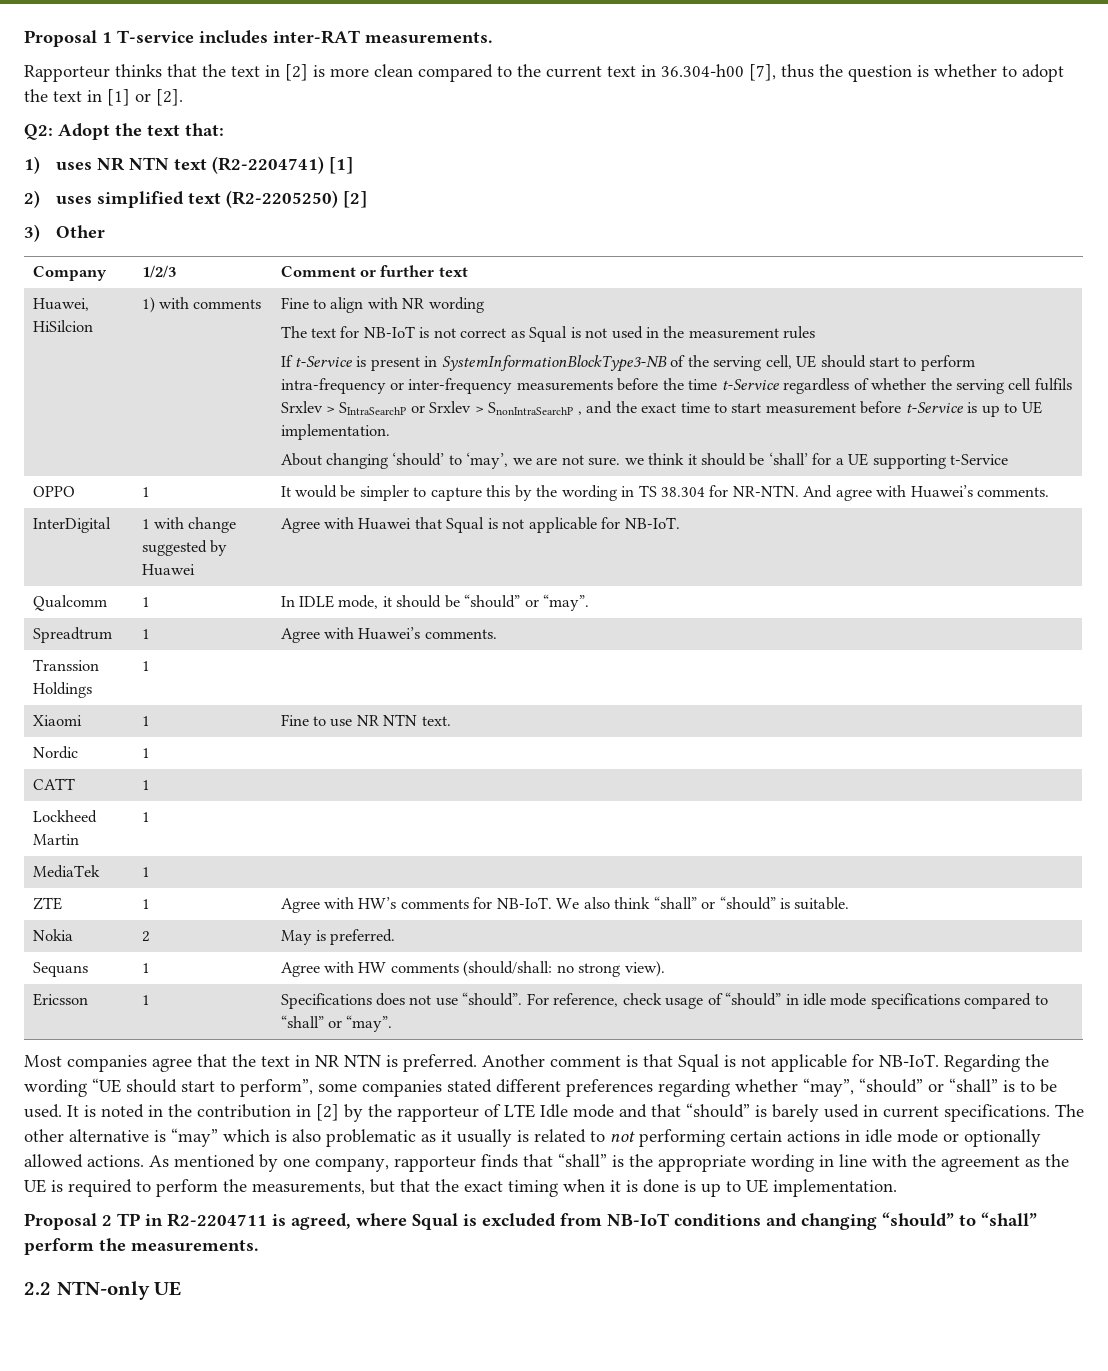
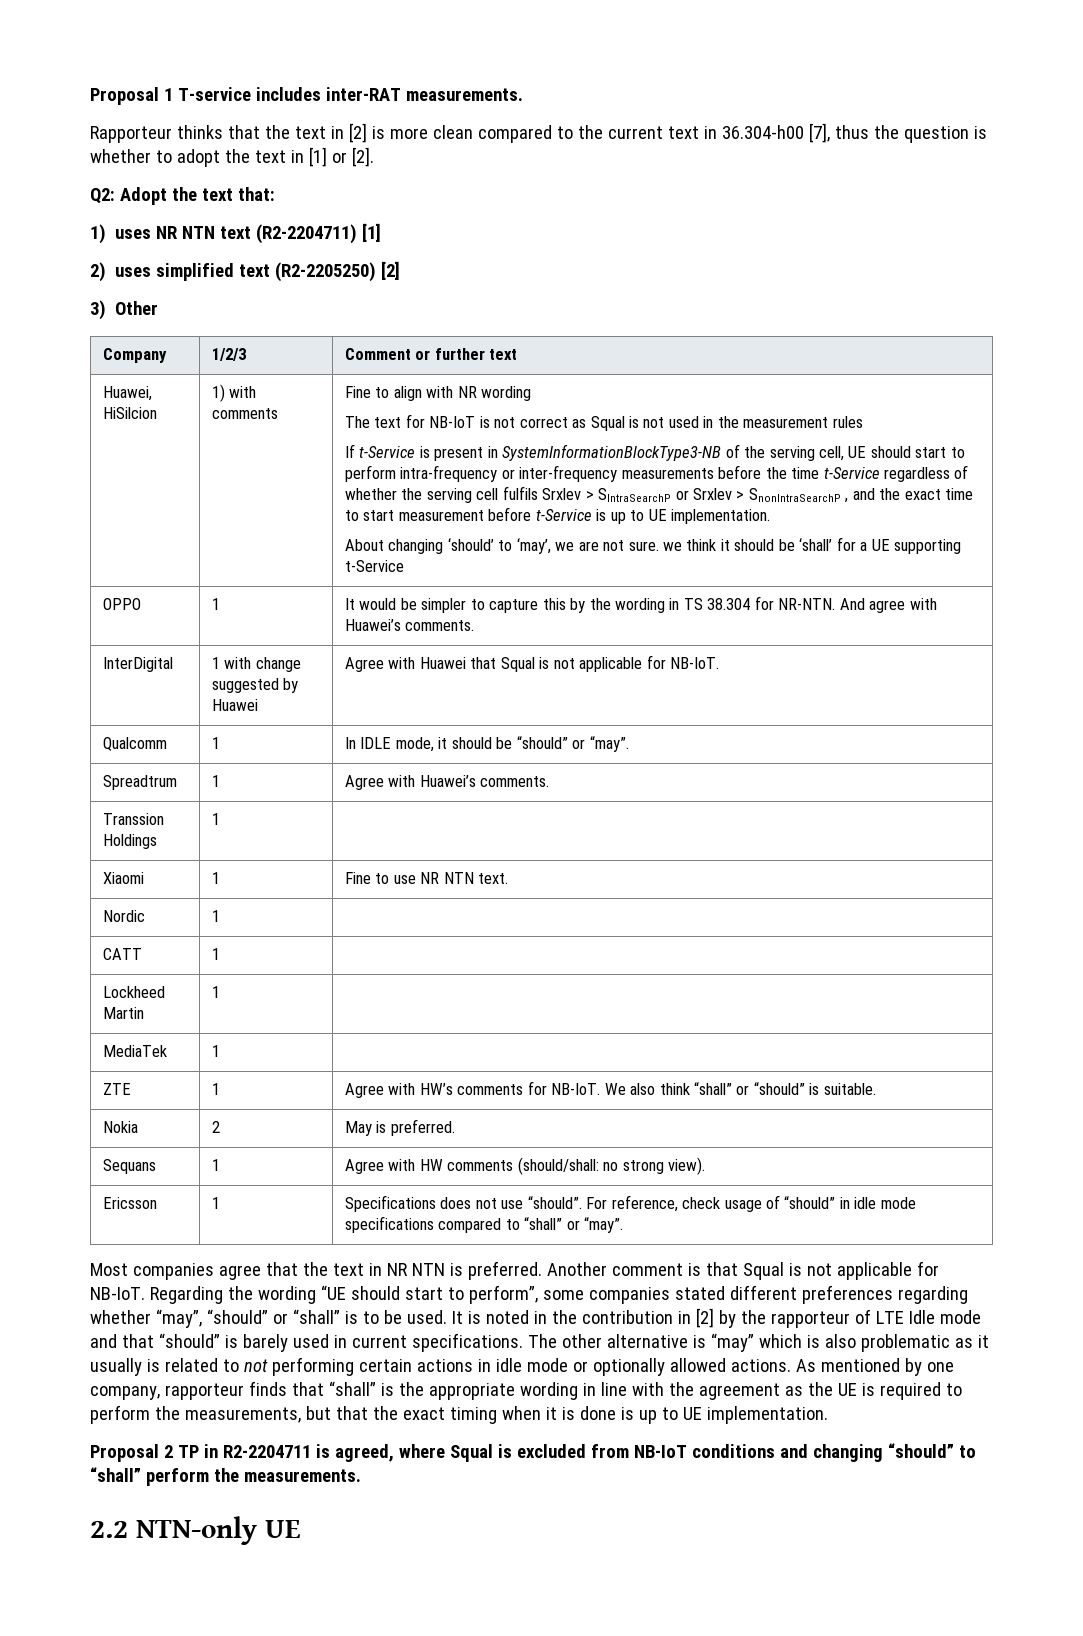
[211,156,324,174] (R2-2204741) -> [256,224,358,244] (R2-2204711)

